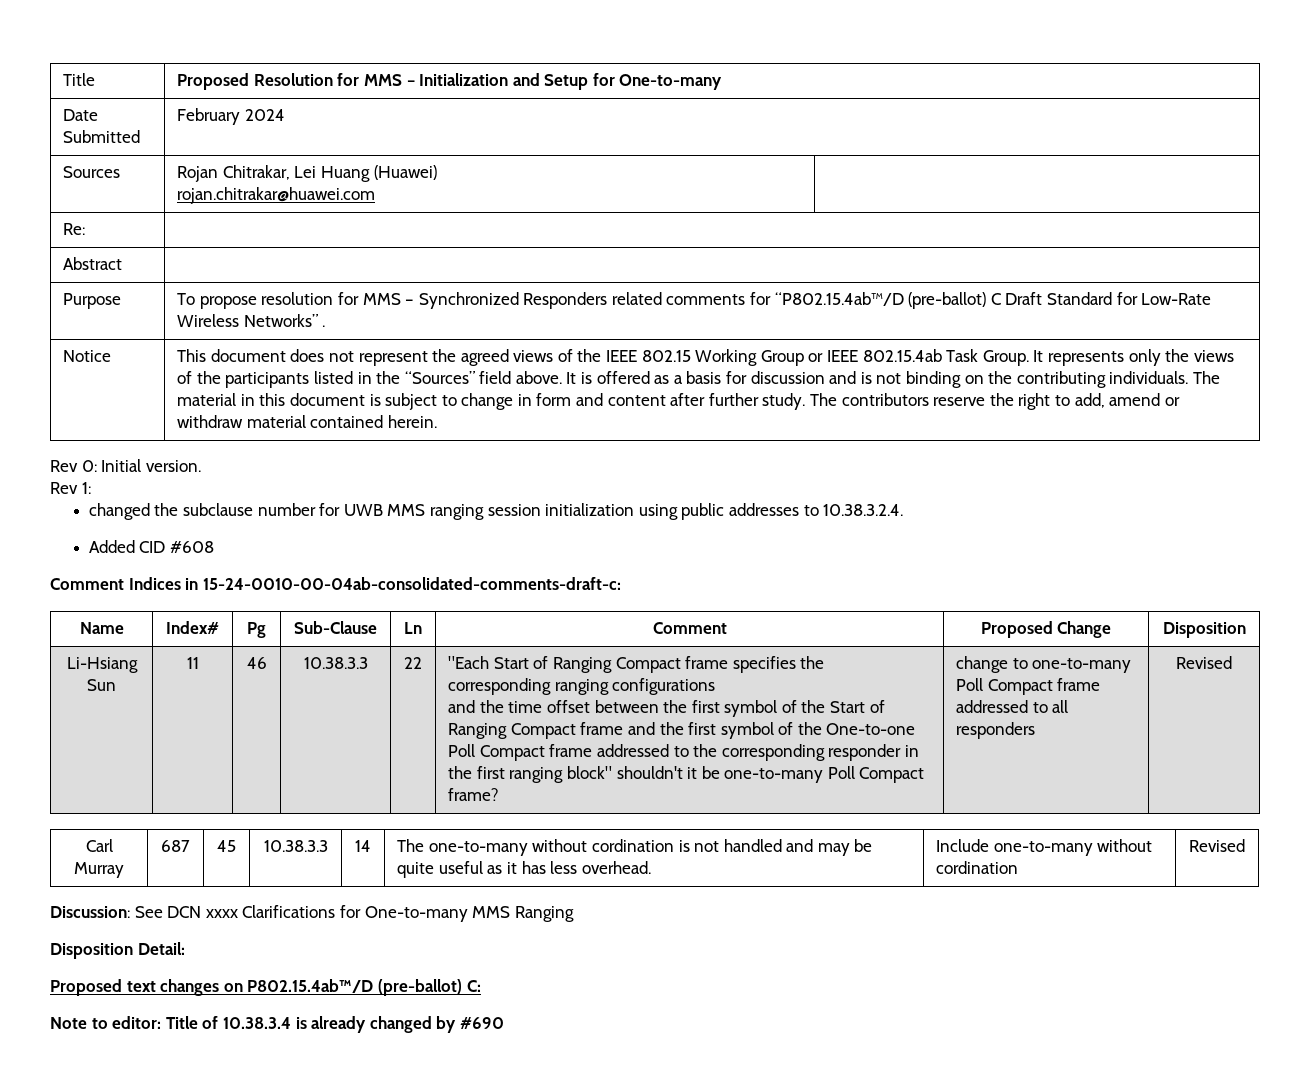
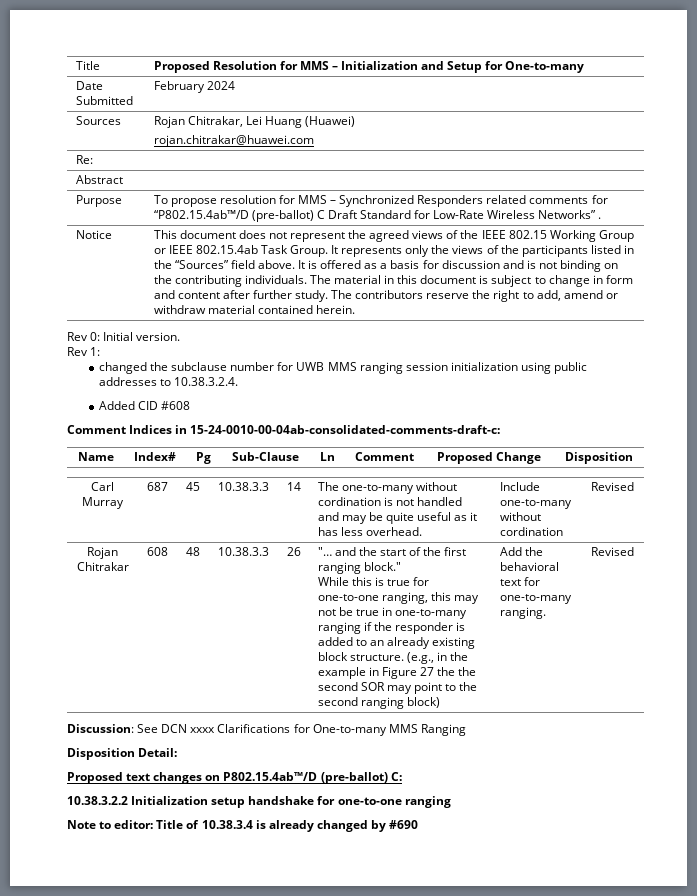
[66,657,138,673] [87,679,116,691] [186,657,199,669] [246,657,267,669] [303,657,368,669] [404,657,422,669] [448,656,825,673] [448,678,716,695] [448,700,885,717] [448,722,916,739] [448,744,919,761] [448,766,925,783] [448,788,500,801] [956,656,1132,673] [956,678,1101,695] [956,700,1069,713] [956,722,1036,739] [1176,656,1232,669] // Li-Hsiang Sun | 11 | 46 | 10.38.3.3 | 22 | "Each Start of Ranging Compact frame specifies the corresponding ranging configurations // and the time offset between the first symbol of the Start of Ranging Compact frame and the first symbol of the One-to-one Poll Compact frame addressed to the corresponding responder in the first ranging block" shouldn't it be one-to-many Poll Compact frame? | change to one-to-many Poll Compact frame addressed to all responders | Revised -> (633, 458) none
(1245, 845) none -> [87,547,118,559] [76,562,129,571] [146,547,168,556] [185,547,200,556] [217,547,269,556] [286,547,301,556] [317,547,467,556] [317,562,401,574] [317,577,429,586] [317,592,479,604] [317,607,467,619] [317,622,465,634] [317,637,475,649] [317,652,468,664] [317,667,477,679] [317,682,478,694] [317,697,440,709] [499,547,543,556] [499,562,559,571] [499,577,540,586] [499,594,572,604] [499,607,546,619] [591,547,634,556] // Rojan Chitrakar | 608 | 48 | 10.38.3.3 | 26 | "… and the start of the first ranging block." // While this is true for one-to-one ranging, this may not be true in one-to-many ranging if the responder is added to an already existing block structure. (e.g., in the example in Figure 27 the the second SOR may point to the second ranging block) | Add the behavioral text for one-to-many ranging. | Revised
(481, 986) none -> [67,796,451,808] // 10.38.3.2.2 Initialization setup handshake for one-to-one ranging

